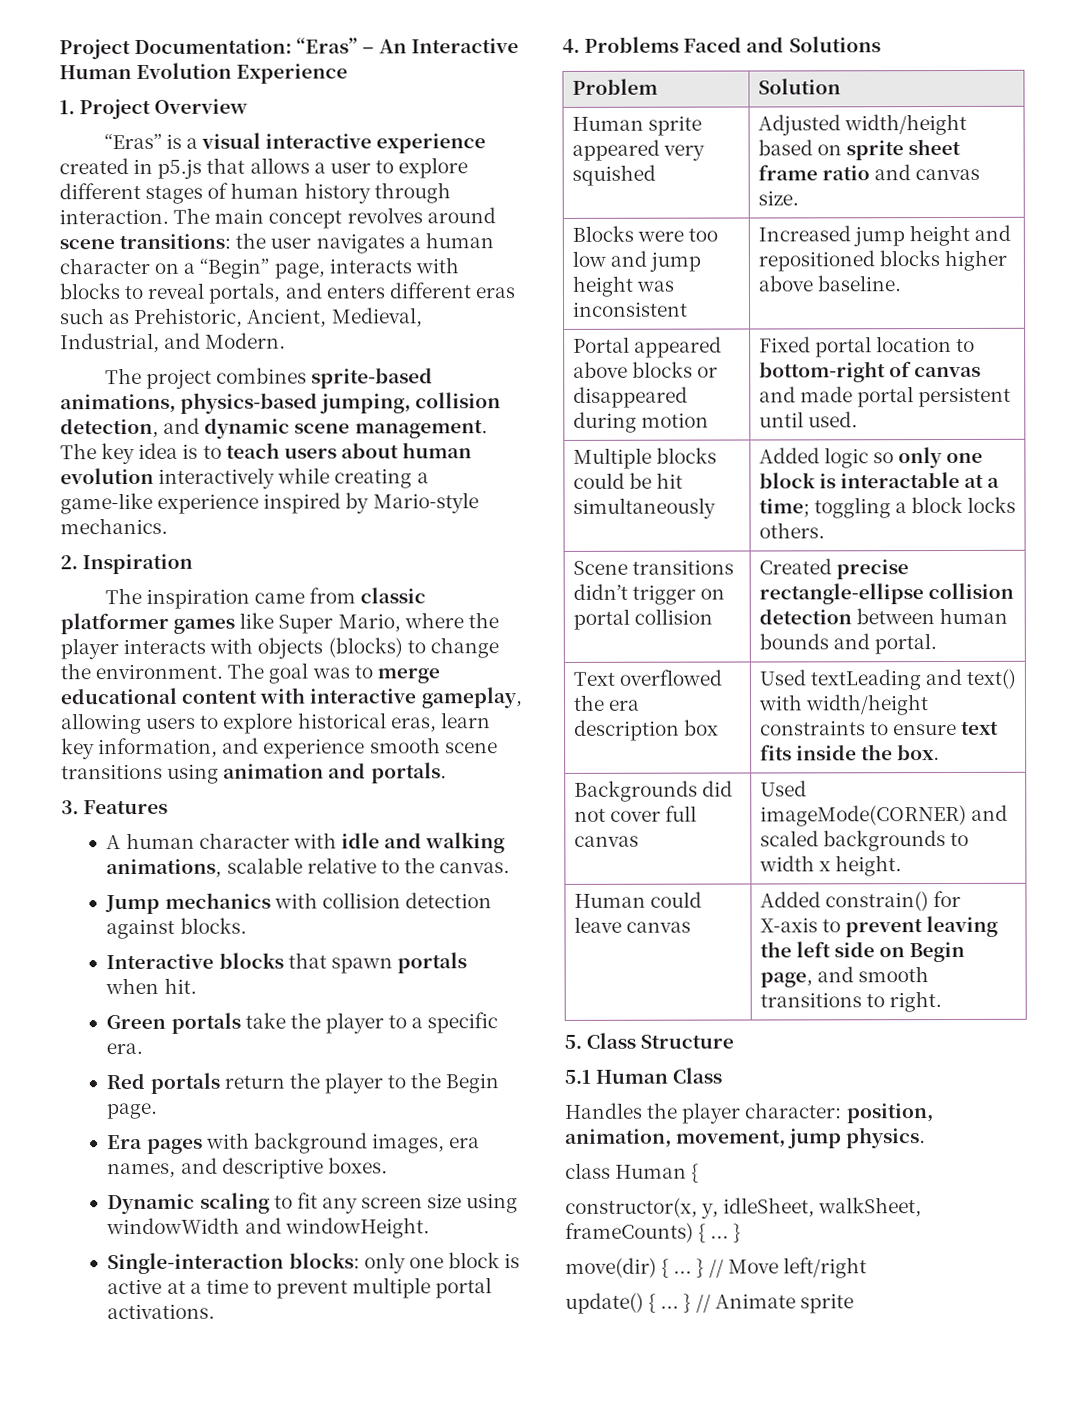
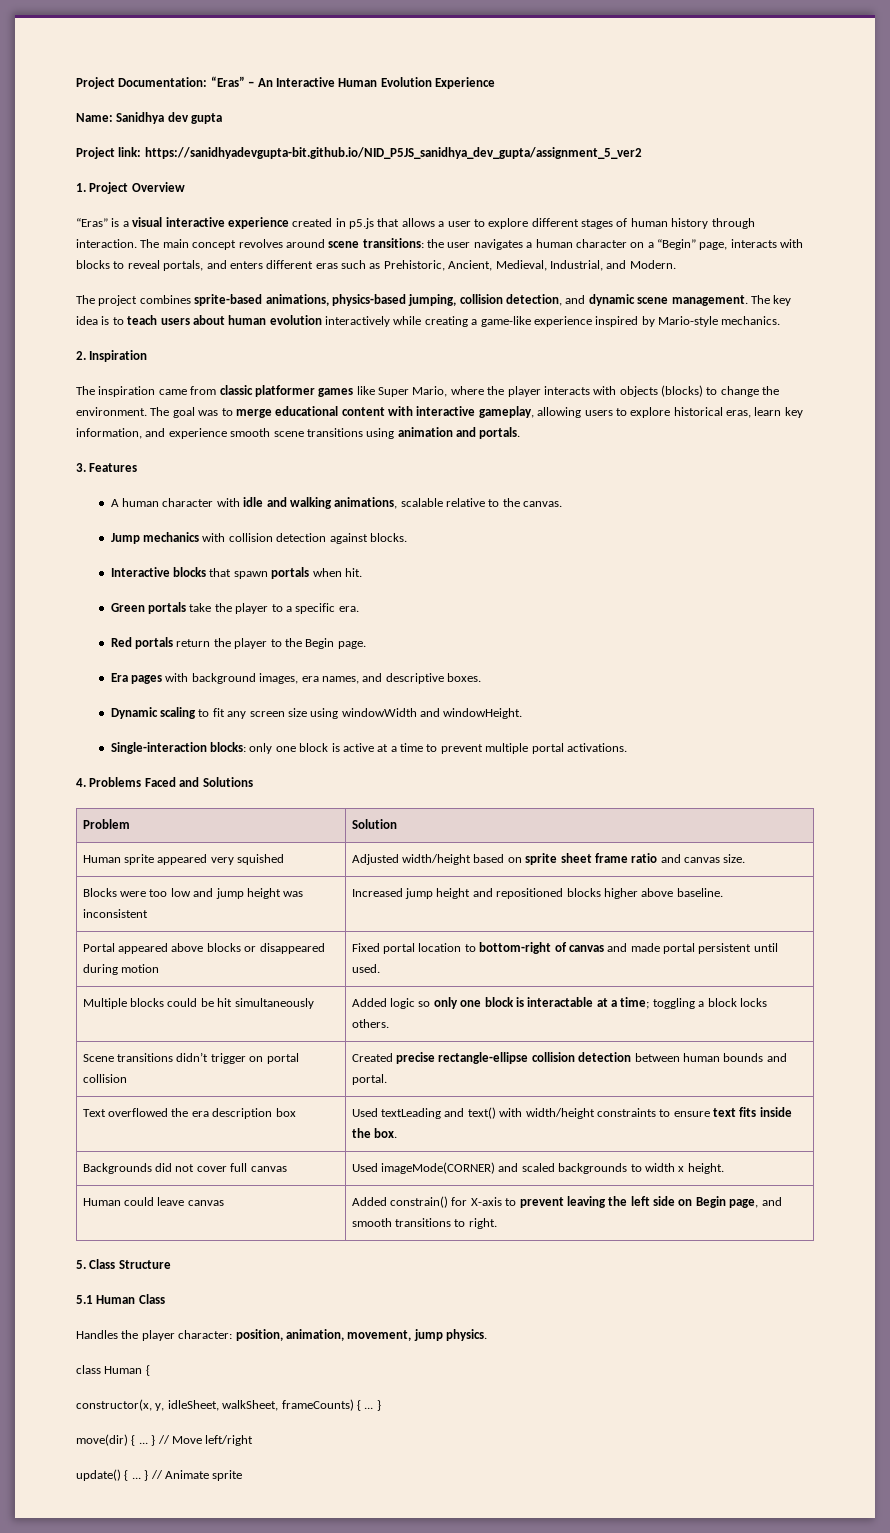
(349, 73) none -> [76,112,223,124] [76,147,642,159] // Name: Sanidhya dev gupta // Project link: https://sanidhyadevgupta-bit.github.io/NID_P5JS_sanidhya_dev_gupta/assignment_5_ver2

